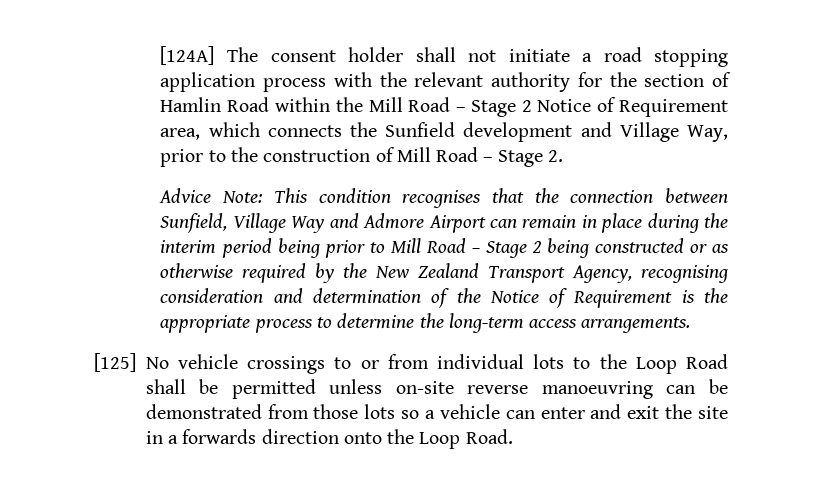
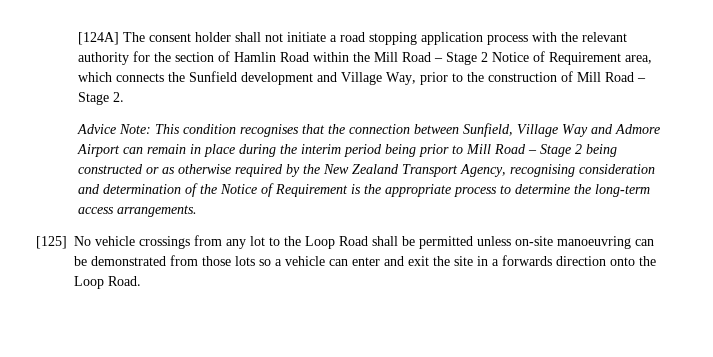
[334,354,565,369] to or from individual lots -> [194,235,265,249] from any lot
[467,385,529,394] reverse -> (553, 241) none

